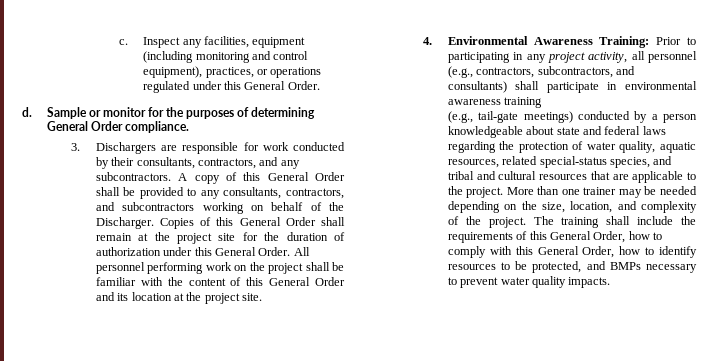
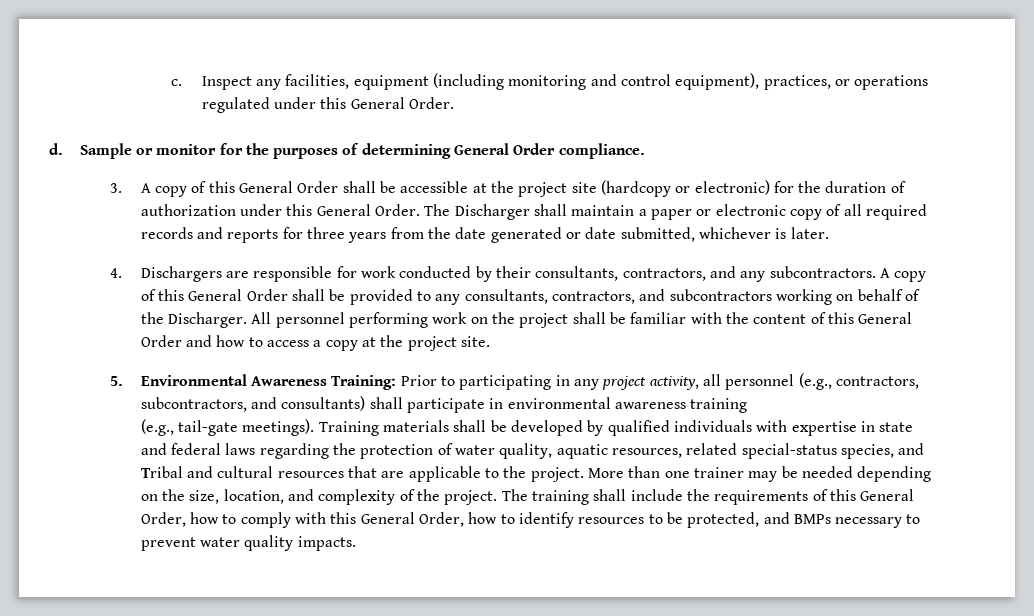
(81, 147) none -> [140,180,906,197] [140,204,927,220] [140,227,829,243] [110,268,123,278] A copy of this General Order shall be accessible at the project site (hardcopy or electronic) for the duration of authorization under this General Order. The Discharger shall maintain a paper or electronic copy of all required records and reports for three years from the date generated or date submitted, whichever is later. // 4.
[160,217,345,229] [95,232,345,244] [95,247,291,256] Copies of this General Order shall remain at the project site for the duration of authorization under this General Order. -> (248, 320) none
[117,292,172,301] its location -> [216,335,358,351] how to access a copy
[423,37,433,45] 4. -> [110,376,124,386] 5.
[523,111,697,123] [447,126,555,138] meetings) conducted by a person knowledgeable about -> [242,419,875,436] meetings). Training materials shall be developed by qualified individuals with expertise in
[447,171,474,180] tribal -> [140,466,183,478] Tribal

